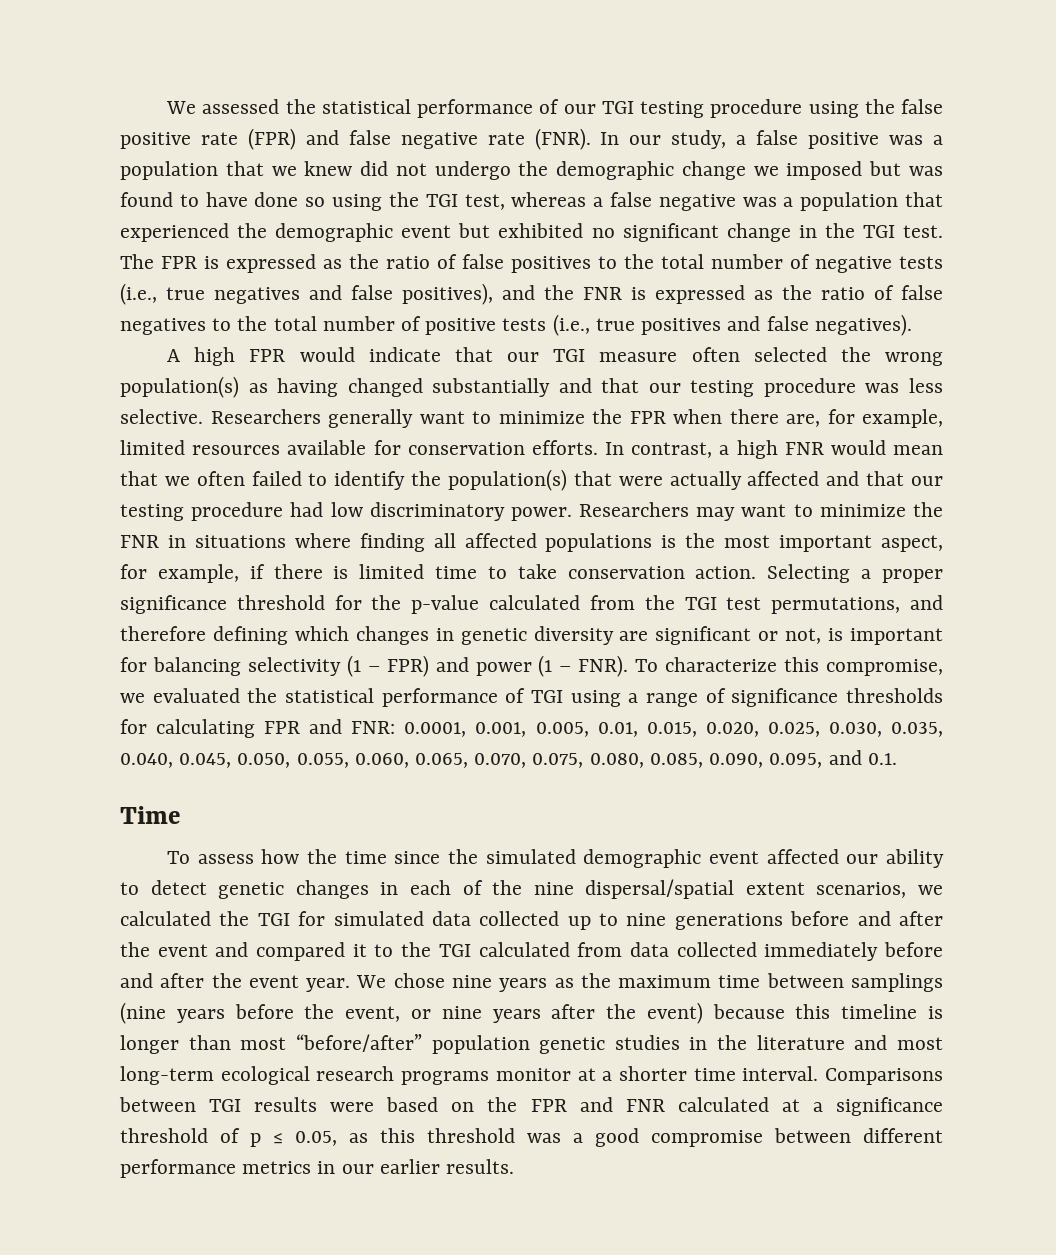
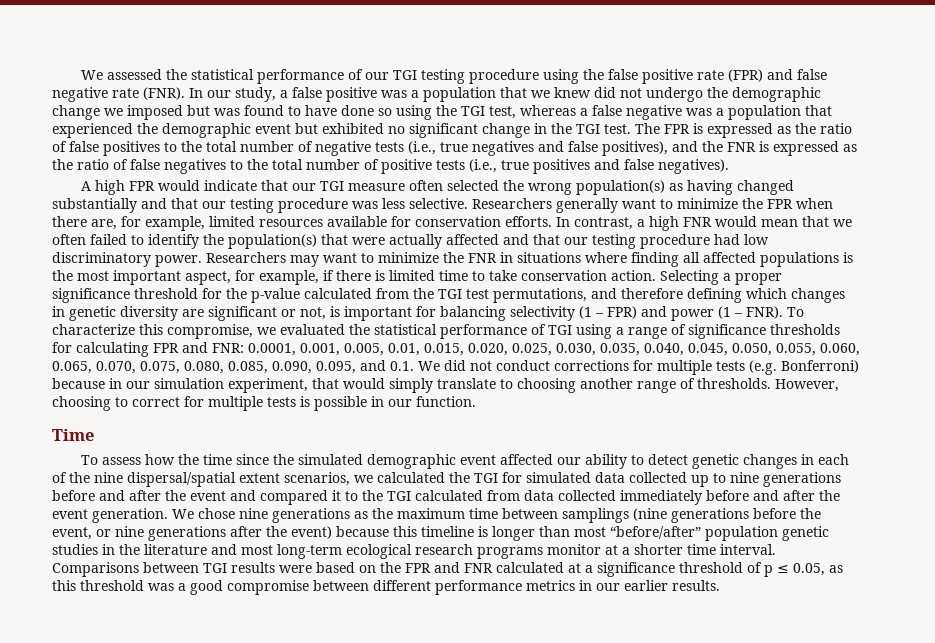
(897, 759) none -> [418,360,859,375] [52,378,839,393] [52,396,476,411] We did not conduct corrections for multiple tests (e.g. Bonferroni) because in our simulation experiment, that would simply translate to choosing another range of thresholds. However, choosing to correct for multiple tests is possible in our function.
[306,978,351,992] year. -> [92,508,168,523] generation.
[499,978,548,992] years -> [272,508,350,523] generations
[176,1009,225,1023] years -> [671,508,749,523] generations
[492,1009,541,1023] years -> [148,526,226,541] generations

